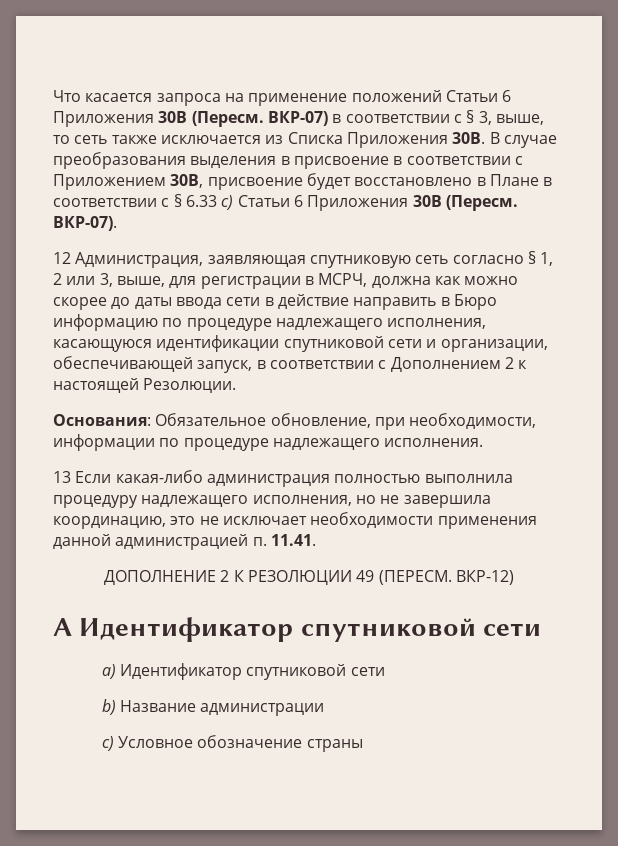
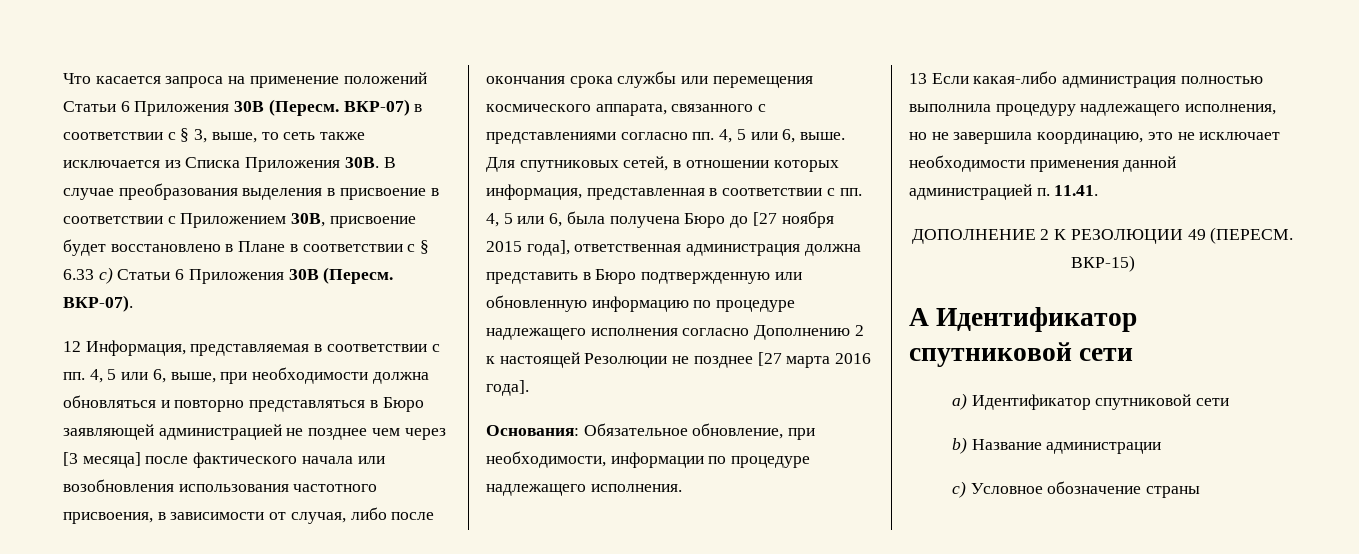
[75,251,554,268] [53,273,519,289] [53,294,497,310] [53,314,487,331] [53,335,548,352] [53,356,528,373] [53,378,237,393] Администрация, заявляющая спутниковую сеть согласно § 1, 2 или 3, выше, для регистрации в МСРЧ, должна как можно скорее до даты ввода сети в действие направить в Бюро информацию по процедуре надлежащего исполнения, касающуюся идентификации спутниковой сети и организации, обеспечивающей запуск, в соответствии с Дополнением 2 к настоящей Резолюции. -> [85,340,440,356] [63,367,429,384] [63,395,424,412] [63,424,446,440] [63,452,385,468] [63,479,378,492] [63,507,435,524] [486,71,813,88] [486,104,767,116] [486,129,846,144] [486,156,839,172] [486,184,862,200] [486,211,834,228] [486,240,861,256] [486,269,802,284] [486,295,796,312] [486,325,864,340] [486,352,872,368] [486,380,529,396] Информация, представляемая в соответствии с пп. 4, 5 или 6, выше, при необходимости должна обновляться и повторно представляться в Бюро заявляющей администрацией не позднее чем через [3 месяца] после фактического начала или возобновления использования частотного присвоения, в зависимости от случая, либо после окончания срока службы или перемещения космического аппарата, связанного с представлениями согласно пп. 4, 5 или 6, выше. Для спутниковых сетей, в отношении которых информация, представленная в соответствии с пп. 4, 5 или 6, была получена Бюро до [27 ноября 2015 года], ответственная администрация должна представить в Бюро подтвержденную или обновленную информацию по процедуре надлежащего исполнения согласно Дополнению 2 к настоящей Резолюции не позднее [27 марта 2016 года].
[455,570,514,585] BКP-12) -> [1070,255,1135,272] BКP-15)

